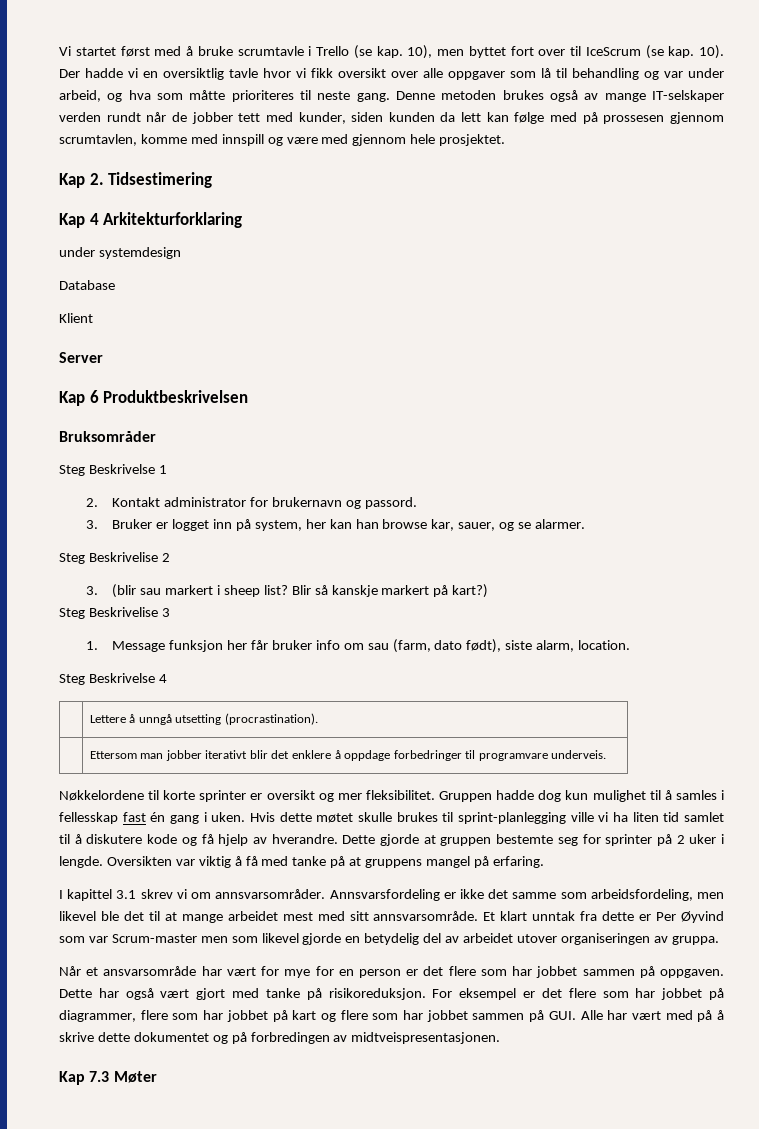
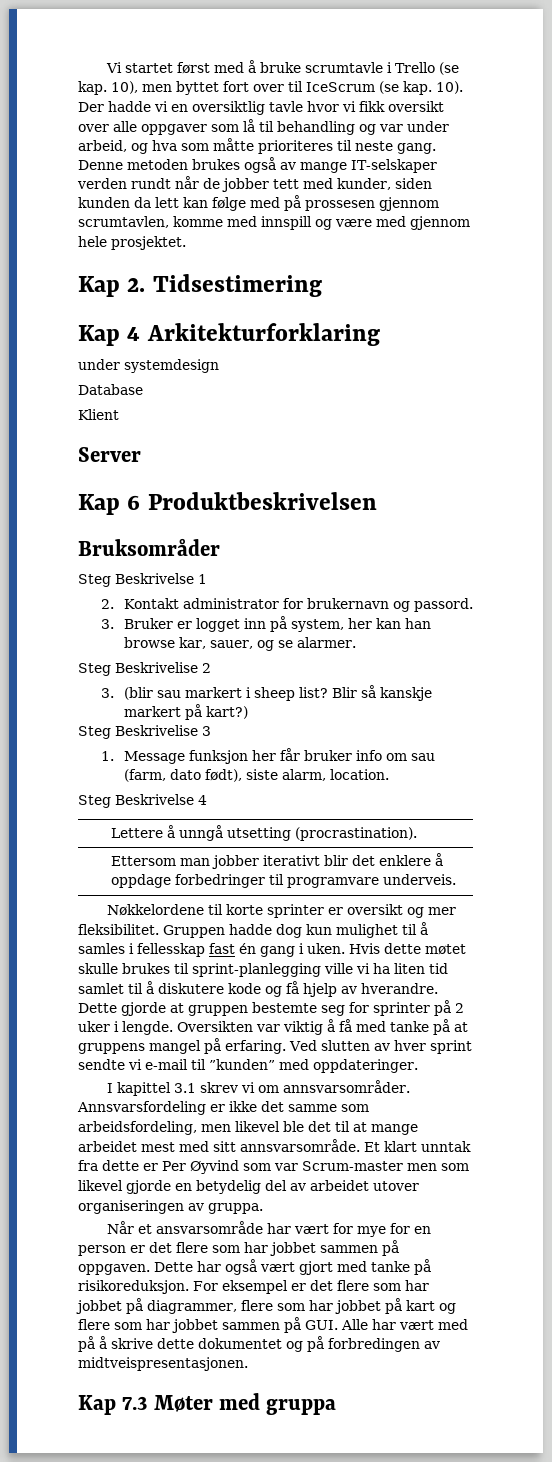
(544, 862) none -> [289,1040,472,1054] [78,1059,418,1073] Ved slutten av hver sprint sendte vi e-mail til ”kunden” med oppdateringer.
(157, 1077) none -> [219,1393,337,1415] med gruppa

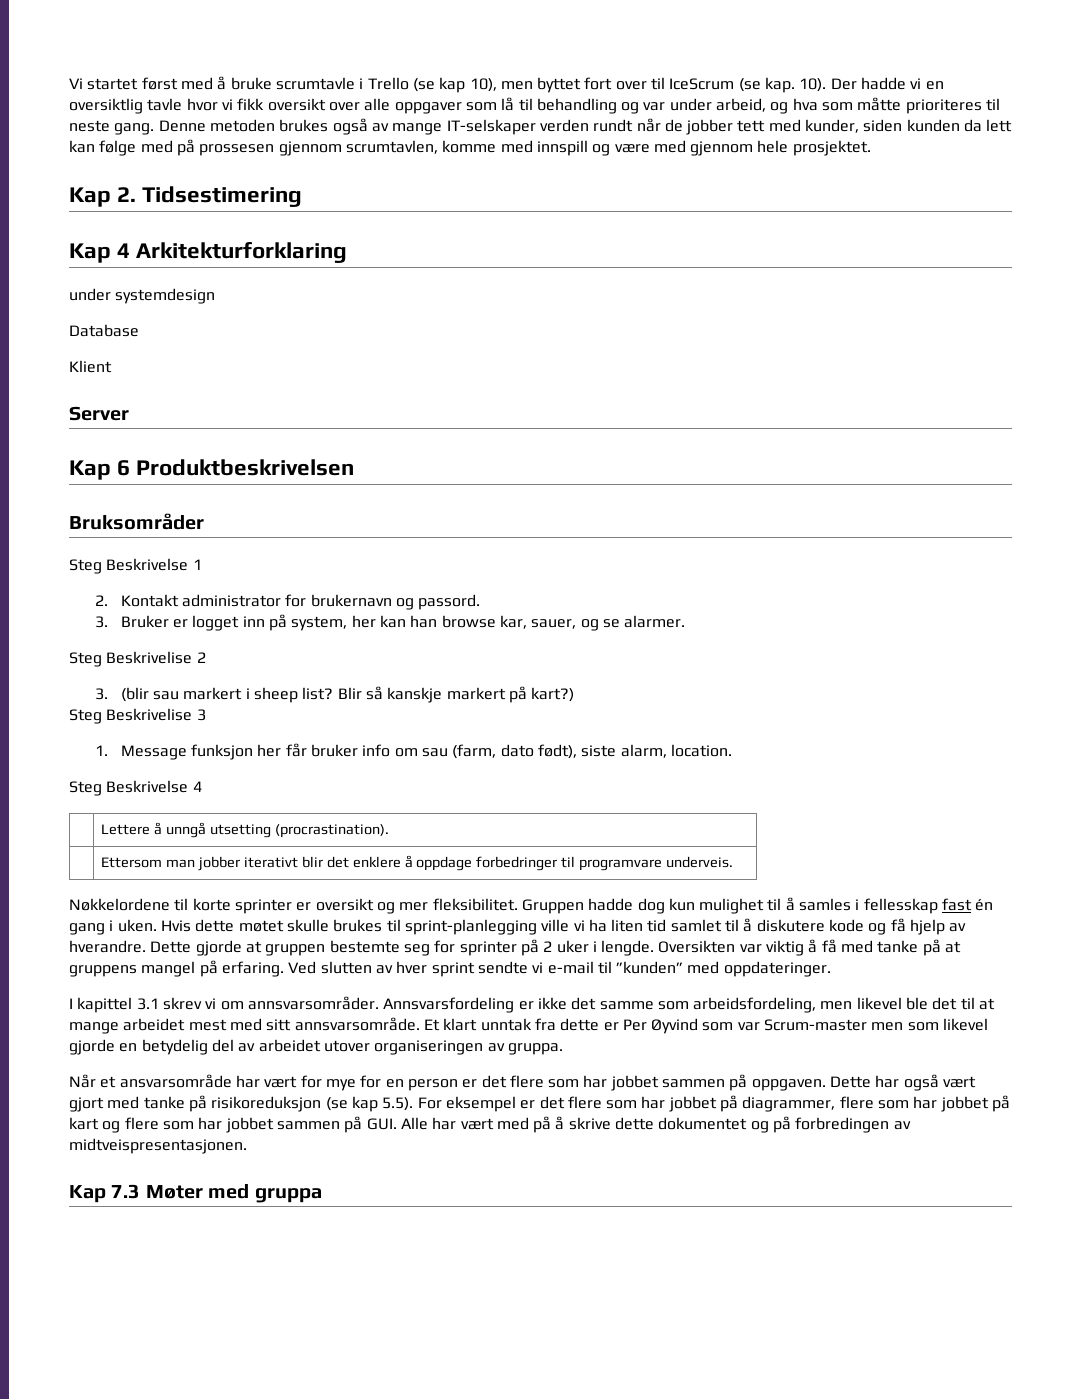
[78,81,107,95] kap. -> [439,77,466,93] kap
[78,1280,189,1294] risikoreduksjon. -> [211,1096,414,1112] risikoreduksjon (se kap 5.5).

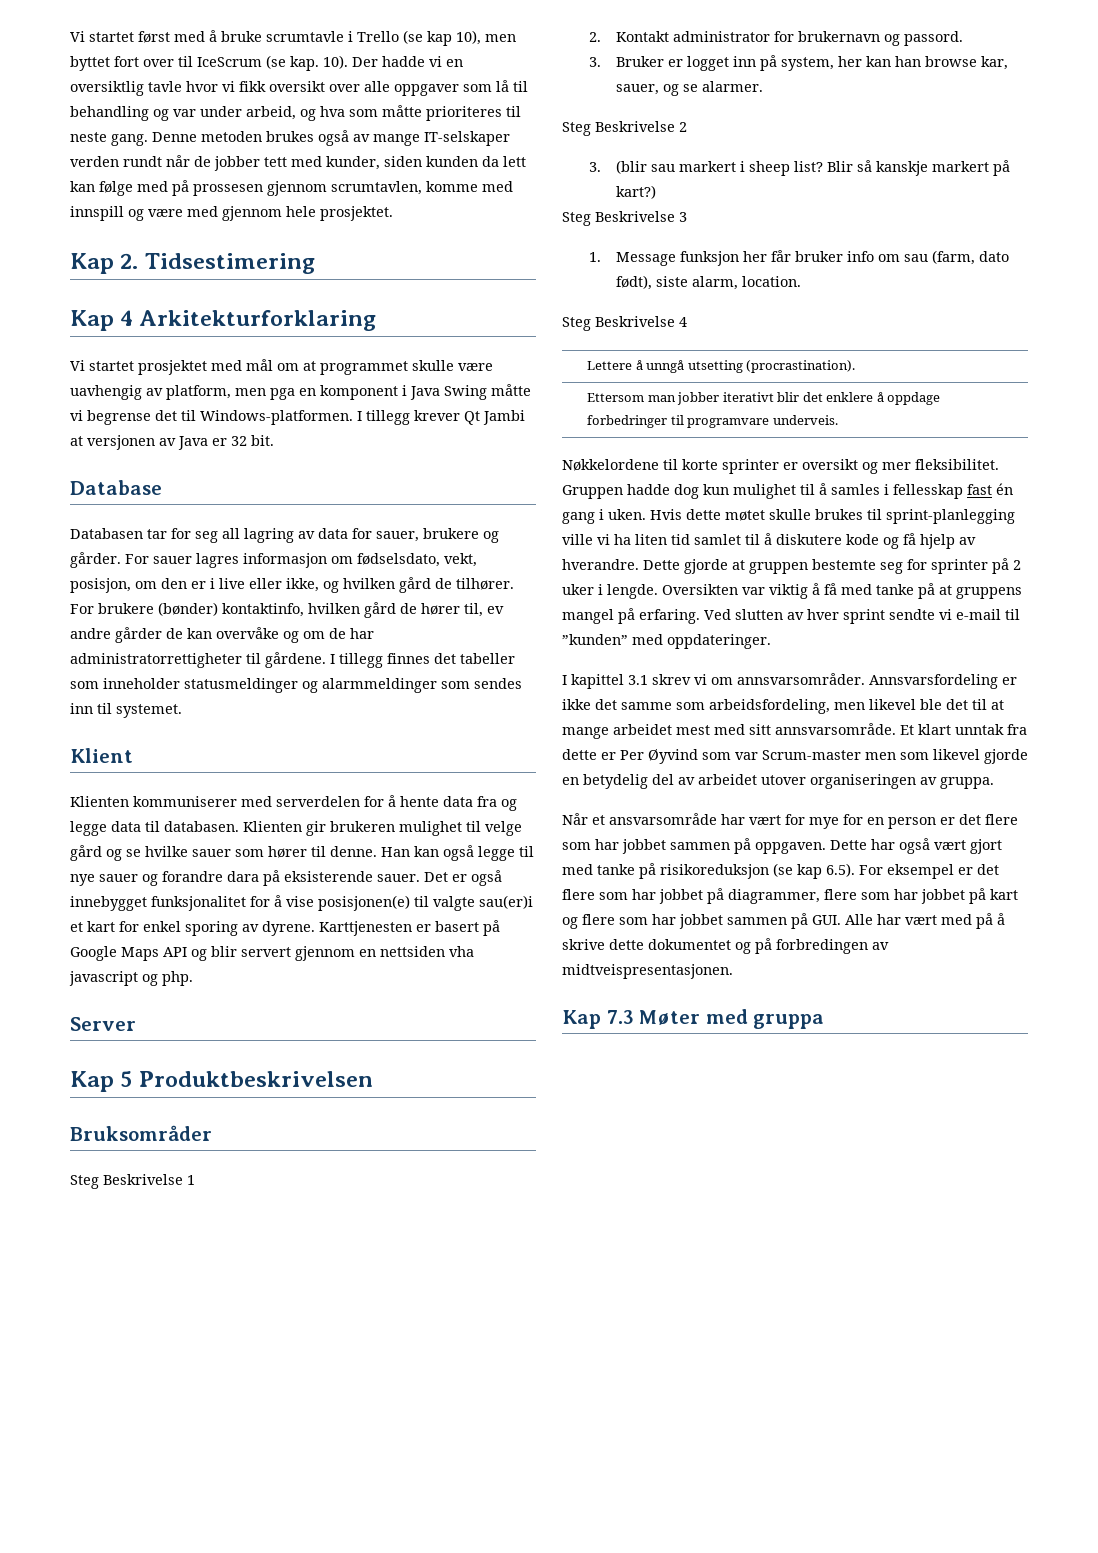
[69,288,216,304] [69,324,139,337] [69,360,112,373] under systemdesign // Database // Klient -> [70,359,493,375] [70,384,531,400] [70,410,525,425] [70,435,274,450] [70,480,162,495] [70,528,499,543] [70,552,477,568] [70,577,514,593] [70,602,504,618] [70,627,374,643] [70,652,515,668] [70,678,522,693] [70,703,182,718] [70,748,133,763] [70,795,517,811] [70,821,522,836] [70,845,534,861] [70,870,502,886] [70,895,533,911] [70,920,500,936] [70,946,474,961] [69,971,193,986] Vi startet prosjektet med mål om at programmet skulle være uavhengig av platform, men pga en komponent i Java Swing måtte vi begrense det til Windows-platformen. I tillegg krever Qt Jambi at versjonen av Java er 32 bit. // Database // Databasen tar for seg all lagring av data for sauer, brukere og gårder. For sauer lagres informasjon om fødselsdato, vekt, posisjon, om den er i live eller ikke, og hvilken gård de tilhører. For brukere (bønder) kontaktinfo, hvilken gård de hører til, ev andre gårder de kan overvåke og om de har administratorrettigheter til gårdene. I tillegg finnes det tabeller som inneholder statusmeldinger og alarmmeldinger som sendes inn til systemet. // Klient // Klienten kommuniserer med serverdelen for å hente data fra og legge data til databasen. Klienten gir brukeren mulighet til velge gård og se hvilke sauer som hører til denne. Han kan også legge til nye sauer og forandre dara på eksisterende sauer. Det er også innebygget funksjonalitet for å vise posisjonen(e) til valgte sau(er)i et kart for enkel sporing av dyrene. Karttjenesten er basert på Google Maps API og blir servert gjennom en nettsiden vha javascript og php.
[117,460,131,476] 6 -> [120,1071,133,1087] 5
[106,651,193,664] Beskrivelise -> [595,121,675,132] Beskrivelse
[106,708,193,721] Beskrivelise -> [595,211,675,222] Beskrivelse
[382,1097,414,1111] 5.5). -> [826,863,855,877] 6.5).

